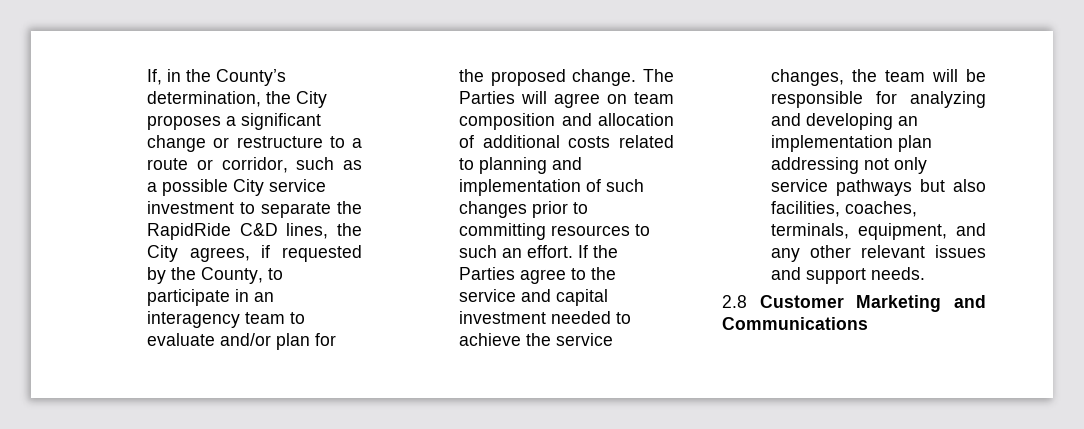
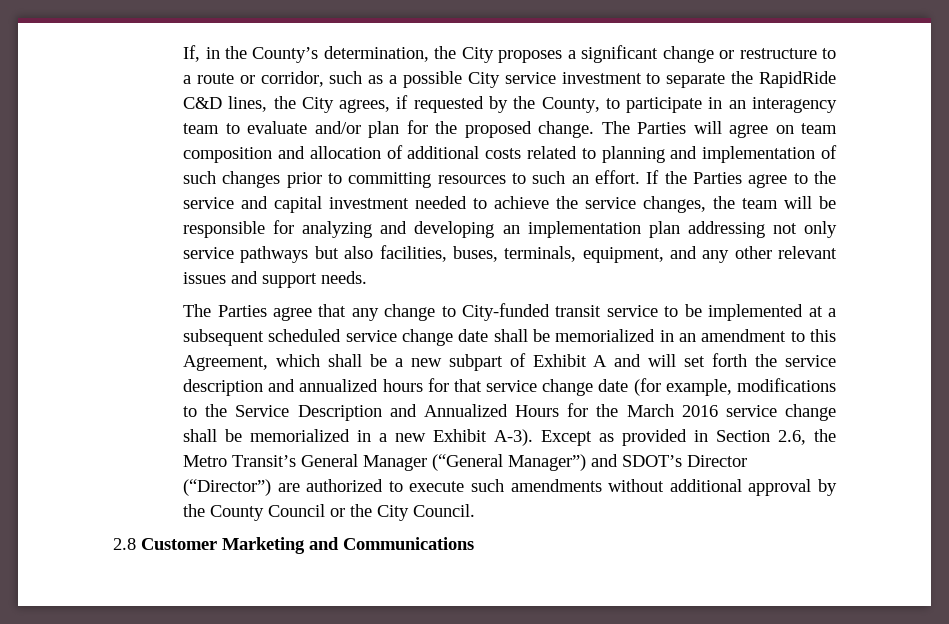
[845,201,918,217] coaches, -> [452,246,498,262] buses,
(926, 273) none -> [183,303,836,321] [183,329,837,346] [183,353,836,371] [183,378,837,396] [183,403,836,421] [183,429,836,446] [183,454,748,471] [183,479,838,496] [183,504,476,521] // The Parties agree that any change to City-funded transit service to be implemented at a subsequent scheduled service change date shall be memorialized in an amendment to this Agreement, which shall be a new subpart of Exhibit A and will set forth the service description and annualized hours for that service change date (for example, modifications to the Service Description and Annualized Hours for the March 2016 service change shall be memorialized in a new Exhibit A-3). Except as provided in Section 2.6, the Metro Transit’s General Manager (“General Manager”) and SDOT’s Director (“Director”) are authorized to execute such amendments without additional approval by the County Council or the City Council.

